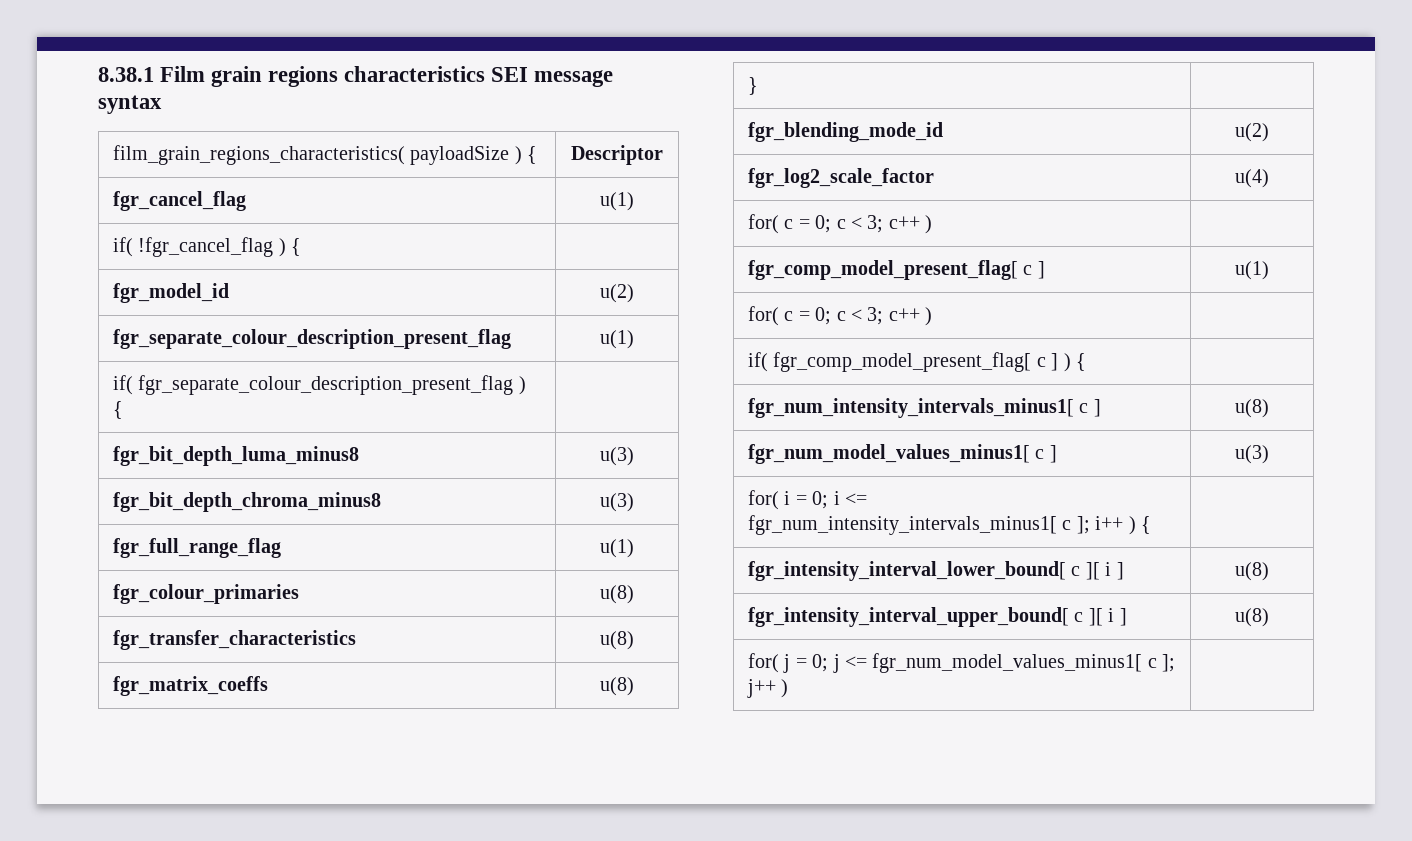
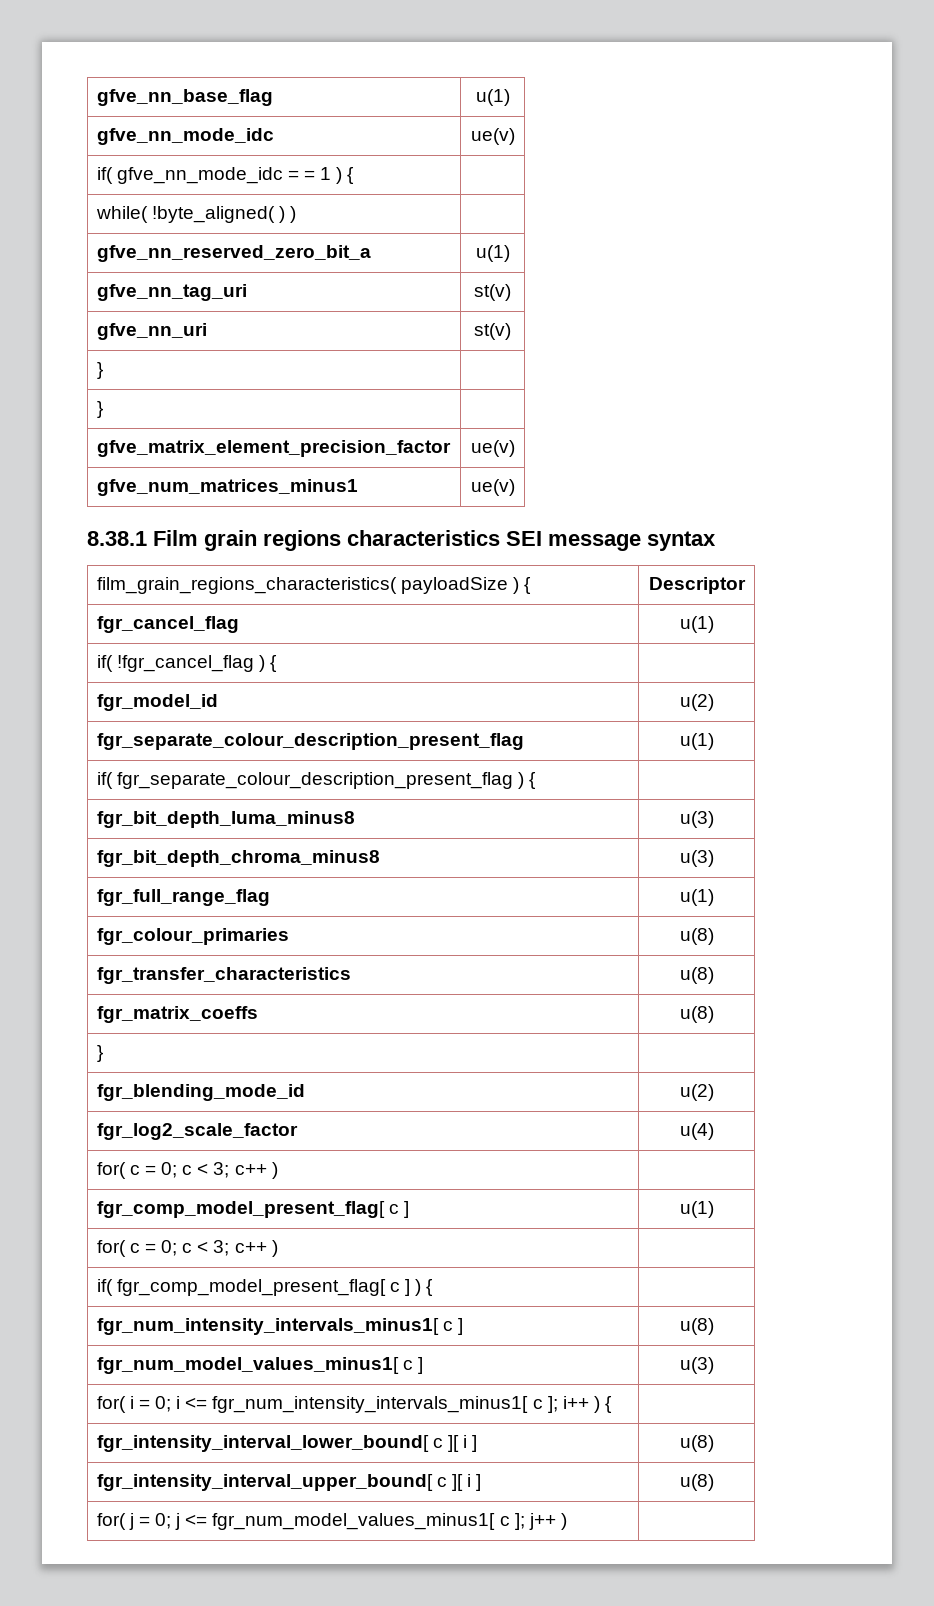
(98, 74) none -> [96,89,273,106] [475,89,510,106] [96,128,274,145] [470,128,515,145] [96,167,355,184] [95,206,297,223] [96,245,371,262] [475,245,510,262] [96,284,247,301] [474,284,511,301] [96,323,207,340] [474,323,511,340] [96,362,103,379] [96,401,103,418] [96,440,451,457] [470,440,515,457] [96,479,358,496] [470,479,515,496] gfve_nn_base_flag | u(1) // gfve_nn_mode_idc | ue(v) // if( gfve_nn_mode_idc = = 1 ) { | // while( !byte_aligned( ) ) | // gfve_nn_reserved_zero_bit_a | u(1) // gfve_nn_tag_uri | st(v) // gfve_nn_uri | st(v) // } | // } | // gfve_matrix_element_precision_factor | ue(v) // gfve_num_matrices_minus1 | ue(v) //

